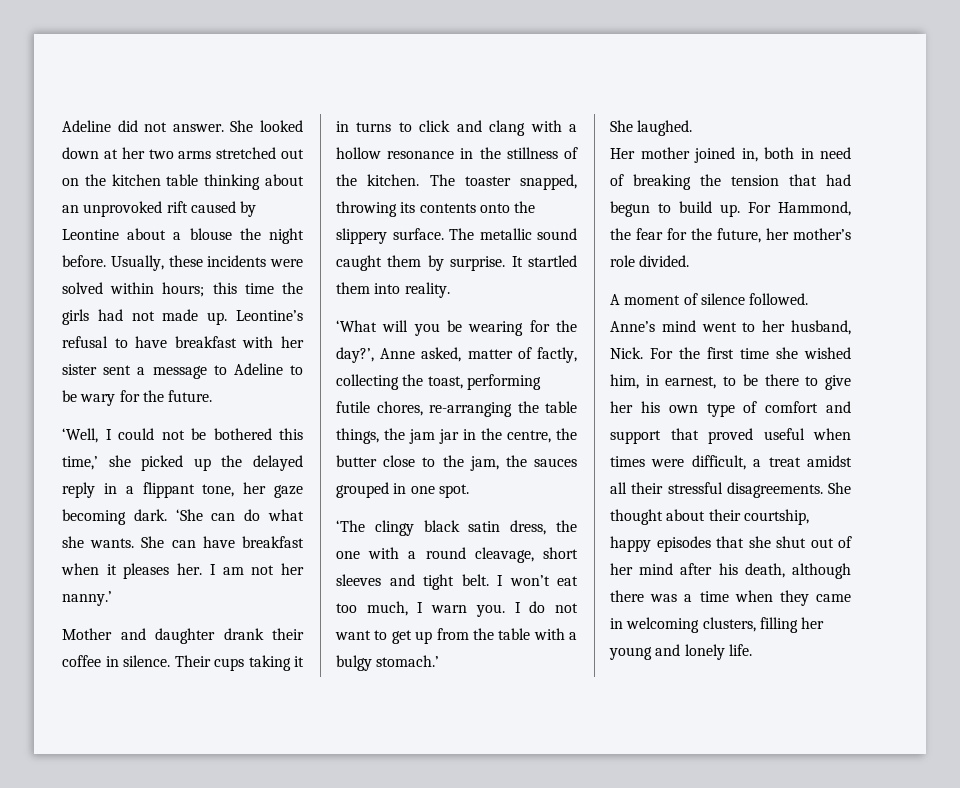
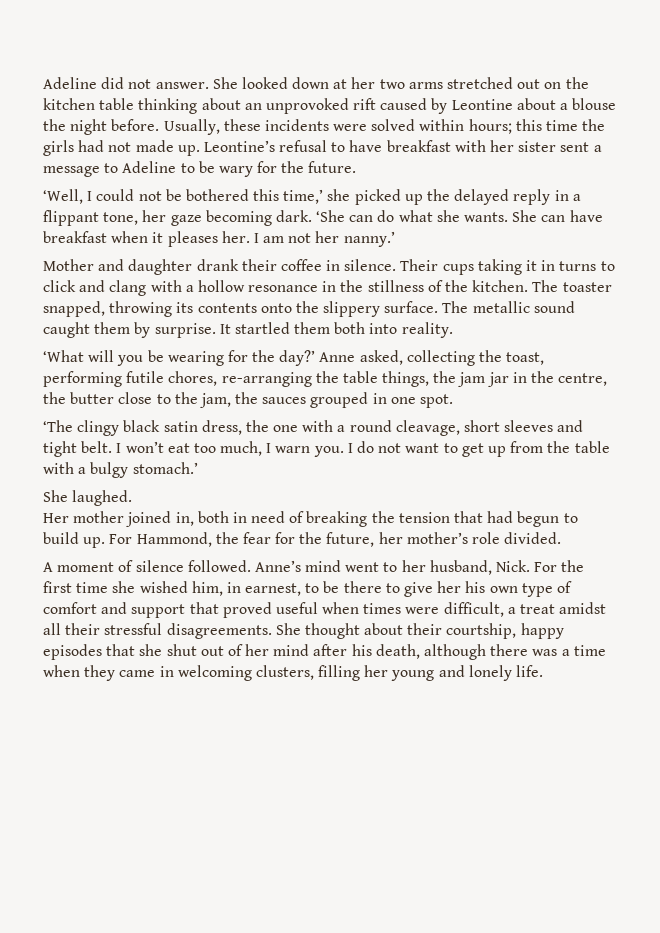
(370, 288) none -> [334,322,366,334] both
[336,347,374,363] day?’, -> [279,350,316,366] day?’
[467,347,577,363] matter of factly, -> (403, 357) none

